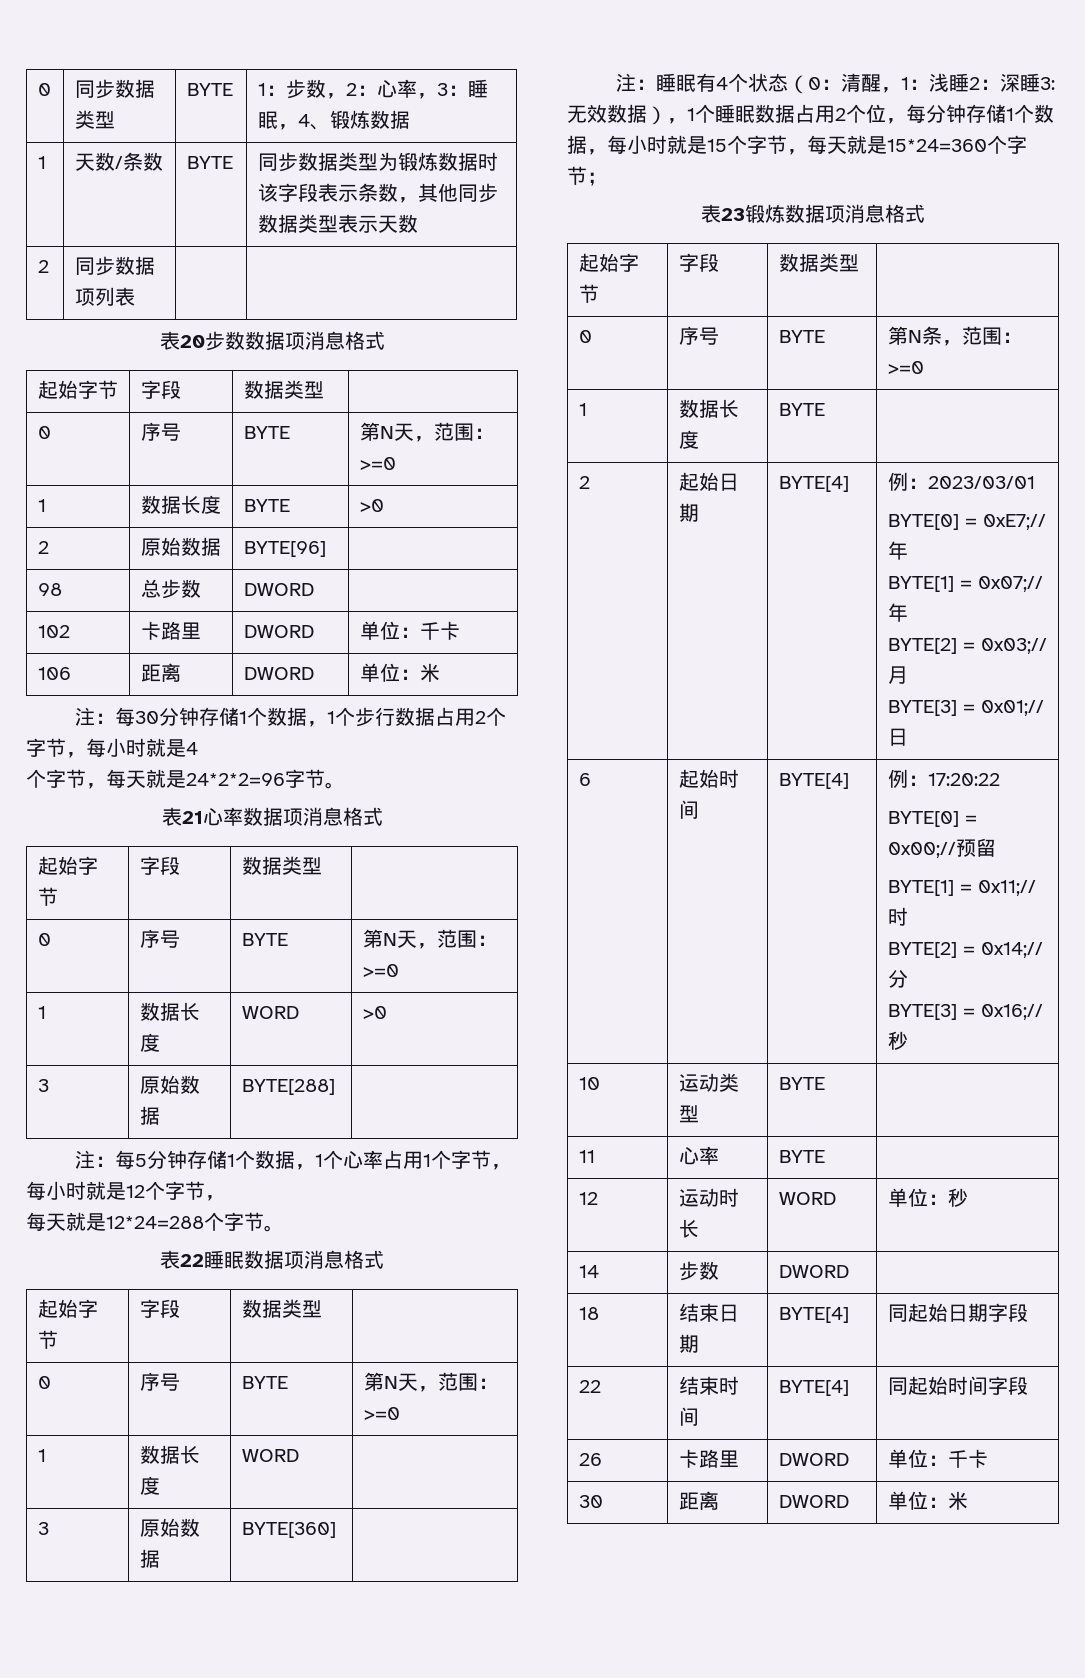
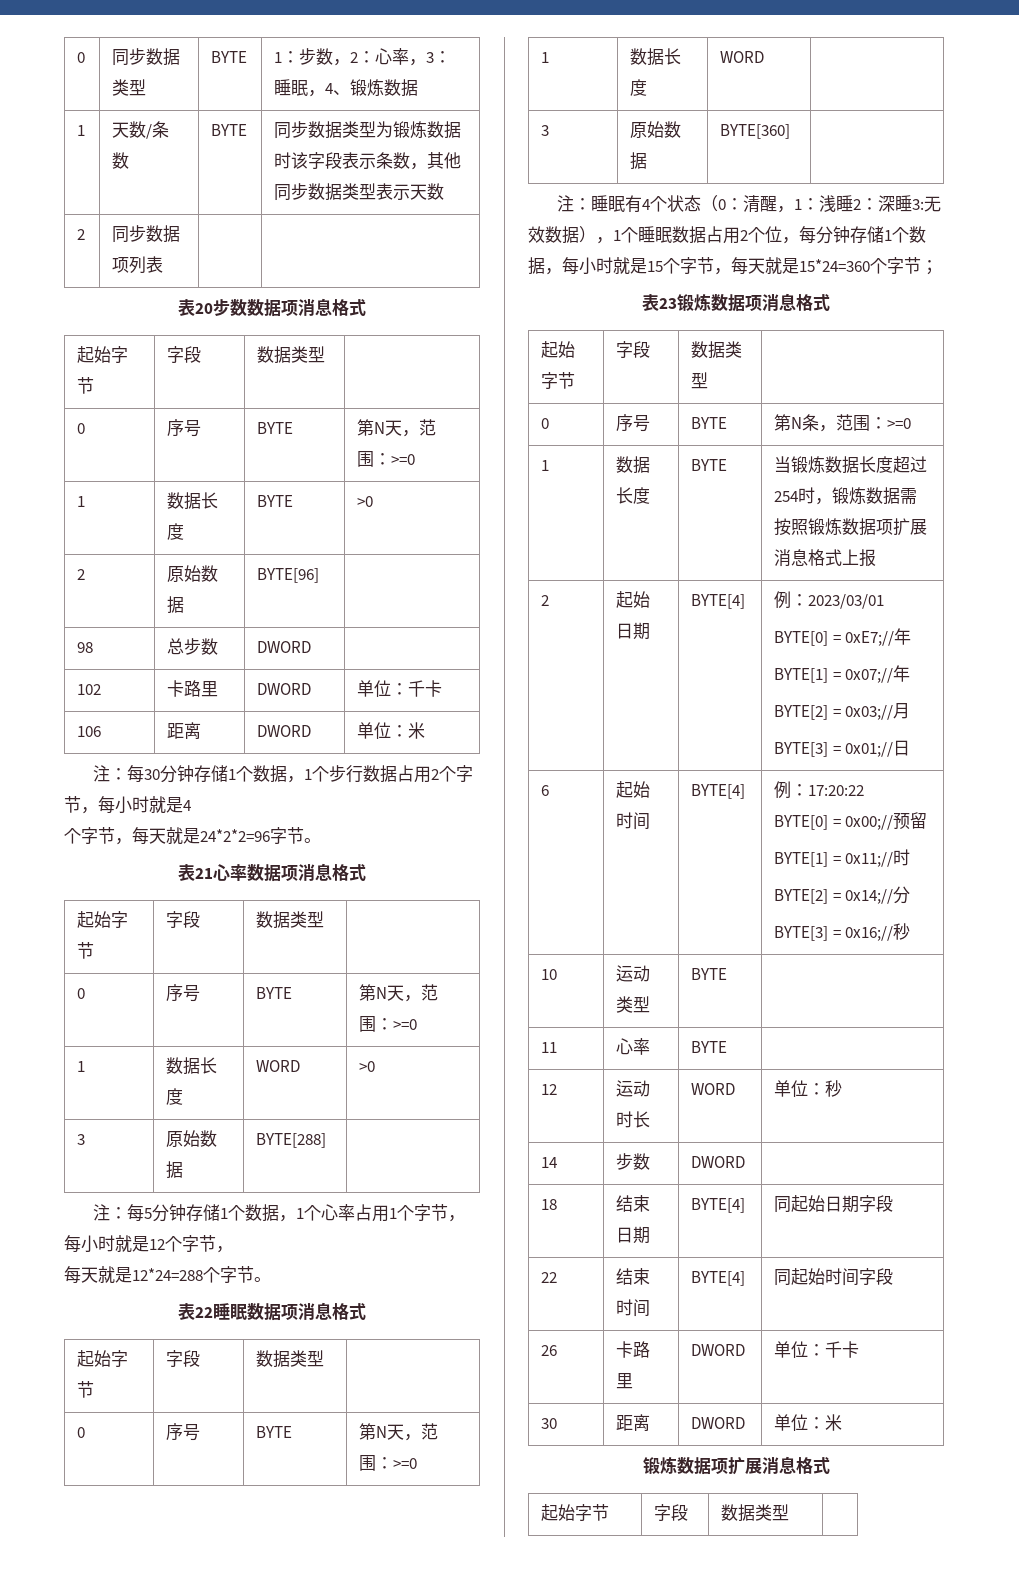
(825, 409) none -> [774,456,928,474] [774,487,918,505] [774,518,928,536] [774,549,877,567] 当锻炼数据长度超过254时，锻炼数据需按照锻炼数据项扩展消息格式上报
(968, 1500) none -> [642,1456,830,1475] [541,1504,610,1521] [654,1504,689,1521] [721,1504,790,1522] // 锻炼数据项扩展消息格式 // 起始字节 | 字段 | 数据类型 |

